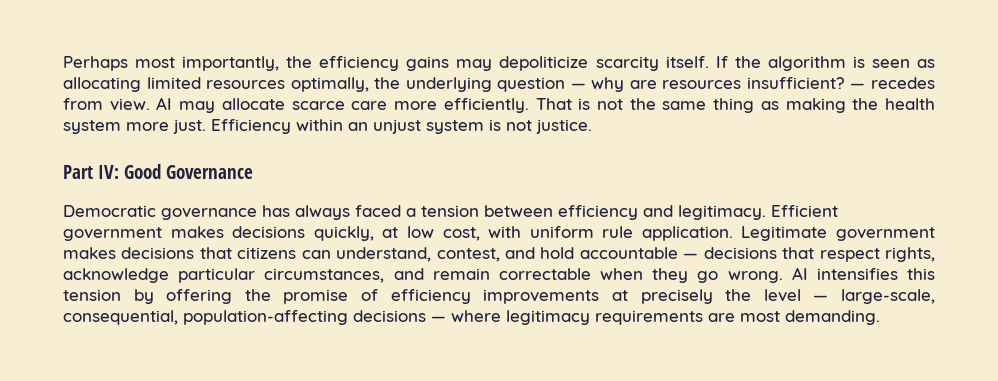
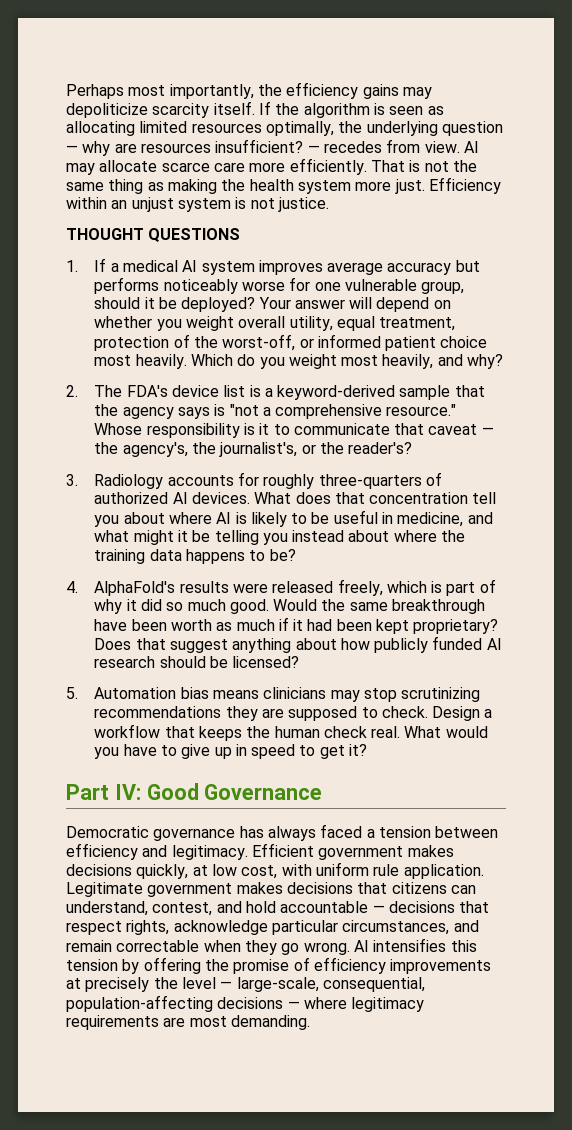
(592, 126) none -> [66,228,241,242] [66,258,480,275] [94,277,465,294] [94,297,451,312] [94,316,456,331] [94,334,488,351] [94,354,504,369] [66,385,485,400] [94,404,457,419] [94,423,494,438] [94,442,413,457] [66,472,442,489] [94,492,497,504] [94,510,493,527] [94,530,466,545] [94,549,296,564] [66,579,496,596] [94,599,486,614] [94,617,499,634] [94,636,502,653] [94,656,300,668] [66,687,481,702] [94,706,493,721] [94,724,488,741] [94,744,368,759] // THOUGHT QUESTIONS // 1. If a medical AI system improves average accuracy but performs noticeably worse for one vulnerable group, should it be deployed? Your answer will depend on whether you weight overall utility, equal treatment, protection of the worst-off, or informed patient choice most heavily. Which do you weight most heavily, and why? // 2. The FDA's device list is a keyword-derived sample that the agency says is "not a comprehensive resource." Whose responsibility is it to communicate that caveat — the agency's, the journalist's, or the reader's? // 3. Radiology accounts for roughly three-quarters of authorized AI devices. What does that concentration tell you about where AI is likely to be useful in medicine, and what might it be telling you instead about where the training data happens to be? // 4. AlphaFold's results were released freely, which is part of why it did so much good. Would the same breakthrough have been worth as much if it had been kept proprietary? Does that suggest anything about how publicly funded AI research should be licensed? // 5. Automation bias means clinicians may stop scrutinizing recommendations they are supposed to check. Design a workflow that keeps the human check real. What would you have to give up in speed to get it?

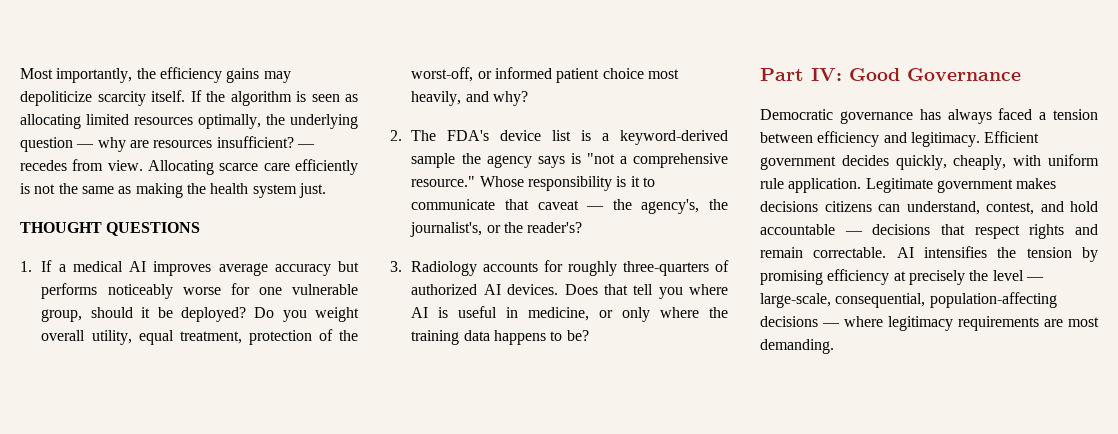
[66,84,166,99] Perhaps most -> [20,68,53,79] Most
[463,141,479,153] [66,158,405,175] AI may allocate scarce care more efficiently. That -> [148,159,359,175] Allocating scarce care efficiently
[108,179,144,194] thing -> (114, 190) none
[355,181,392,191] more -> (297, 191) none
[428,177,501,194] [66,197,329,212] Efficiency within an unjust system is not justice. -> (326, 190) none
[201,261,255,275] system -> (147, 266) none
[258,297,451,312] [94,316,153,328] Your answer will depend on whether -> [254,307,275,318] Do
[135,354,379,369] heavily. Which do you weight most -> (680, 74) none
[454,385,485,397] that -> (456, 160) none
[254,492,469,504] What does that concentration -> [564,284,628,295] Does that
[123,512,165,524] about -> (683, 293) none
[250,510,493,527] [94,530,390,545] likely to be useful in medicine, and what might it be telling you instead about -> [458,306,651,322] useful in medicine, or only
[66,579,496,596] [94,599,486,614] [94,617,499,634] [94,636,502,653] [94,656,300,668] [66,687,481,702] [94,706,493,721] [94,724,488,741] [94,744,368,759] // 4. AlphaFold's results were released freely, which is part of why it did so much good. Would the same breakthrough have been worth as much if it had been kept proprietary? Does that suggest anything about how publicly funded AI research should be licensed? // 5. Automation bias means clinicians may stop scrutinizing recommendations they are supposed to check. Design a workflow that keeps the human check real. What would you have to give up in speed to get it? -> (589, 335) none
[407,845,454,857] [66,864,278,879] makes decisions quickly, at low cost, -> [841,155,1007,170] decides quickly, cheaply,
[357,882,388,894] that -> (818, 206) none
[126,920,479,935] [66,940,350,955] rights, acknowledge particular circumstances, and remain correctable when they go wrong. -> [1029,224,1098,239] [760,247,887,258] rights and remain correctable.
[450,940,477,952] this -> [997,247,1017,258] the
[143,957,492,974] offering the promise of efficiency improvements -> [760,269,890,285] promising efficiency

